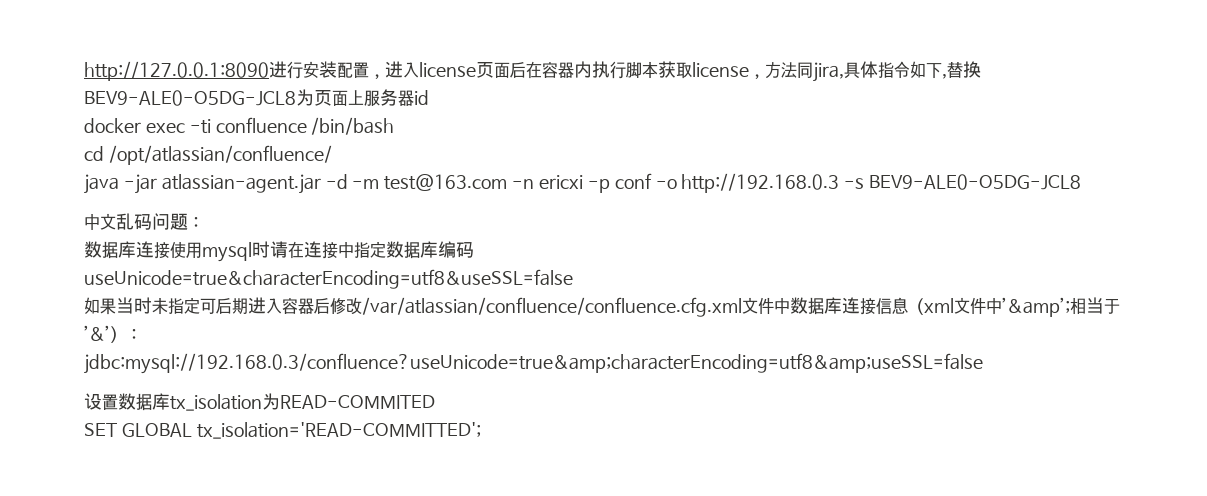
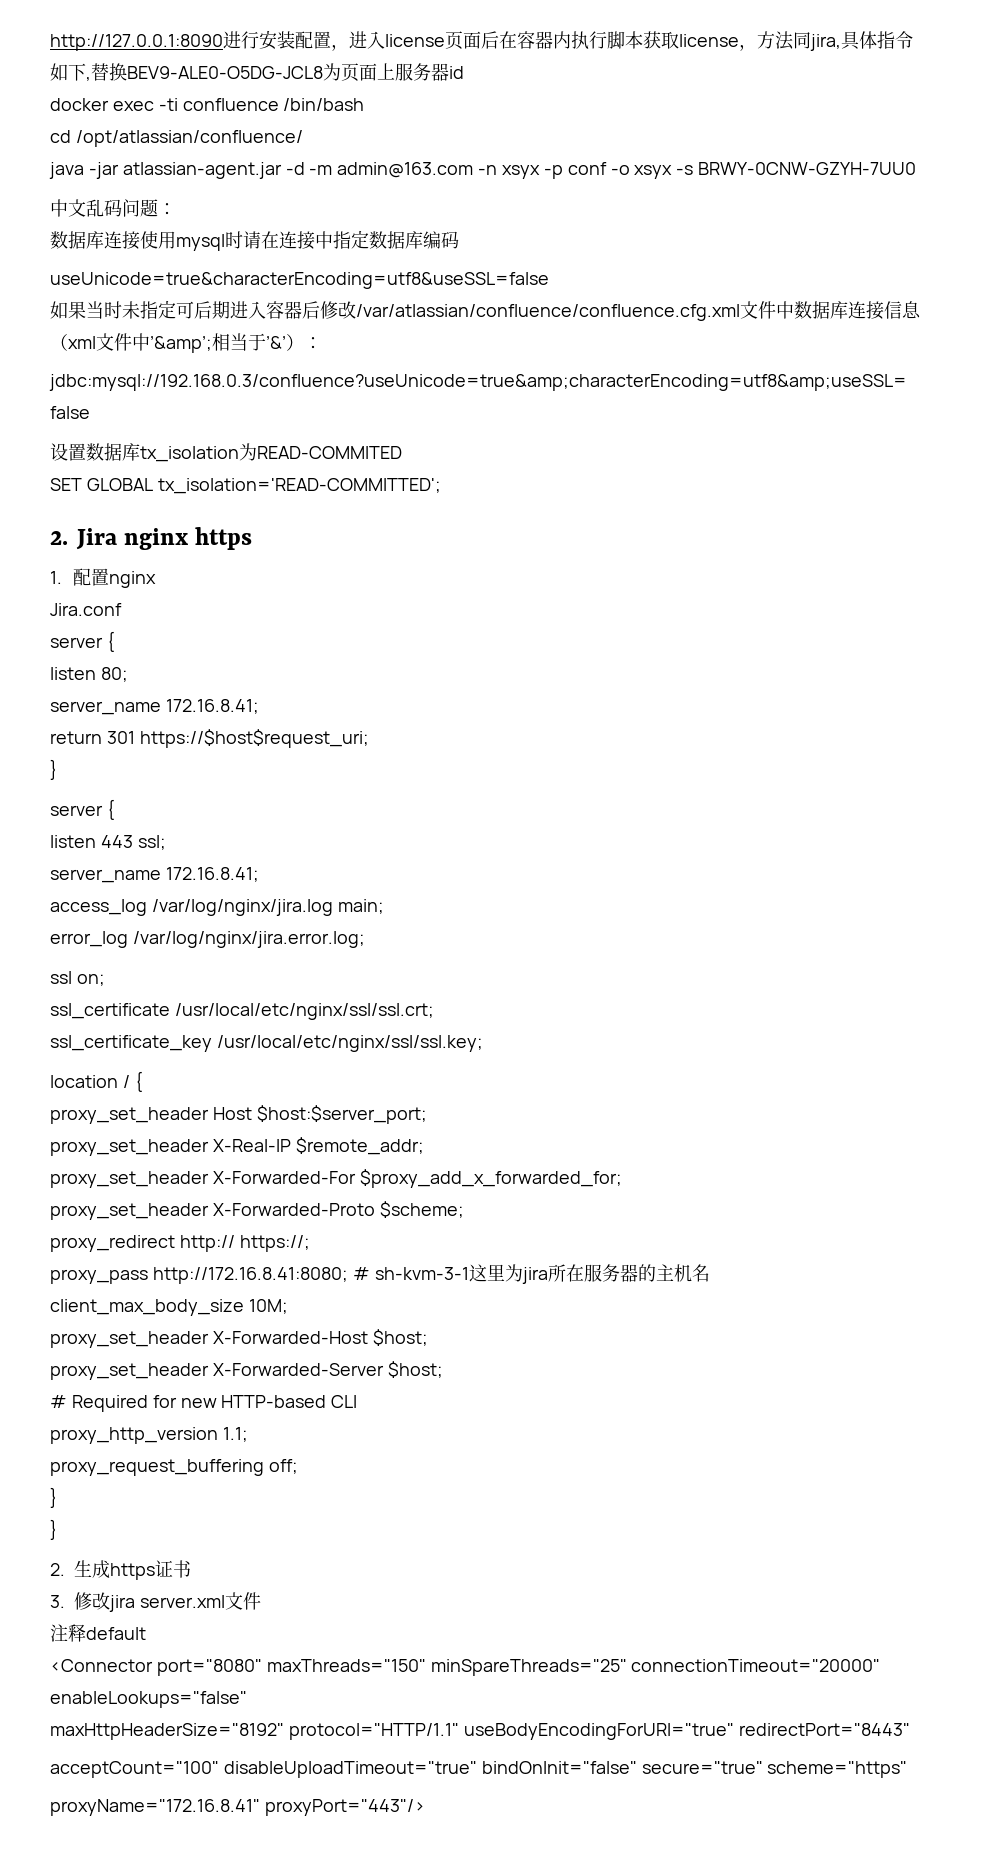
[384,173,1082,193] test@163.com -n ericxi -p conf -o http://192.168.0.3 -s BEV9-ALE0-O5DG-JCL8 -> [337,162,917,179] admin@163.com -n xsyx -p conf -o xsyx -s BRWY-0CNW-GZYH-7UU0
(481, 430) none -> [50,527,253,550] [50,568,156,588] [50,603,122,616] [50,631,115,652] [50,667,128,682] [50,699,259,715] [50,729,369,748] [50,759,58,780] [50,799,115,820] [50,835,166,850] [50,867,259,883] [50,899,384,916] [50,931,365,948] [50,971,105,986] [50,1003,434,1020] [50,1035,483,1052] [50,1071,143,1092] [50,1105,427,1124] [50,1137,424,1156] [50,1169,622,1188] [50,1201,464,1220] [50,1235,310,1252] [50,1264,710,1284] [50,1299,288,1316] [50,1329,428,1348] [50,1361,443,1380] [50,1395,358,1412] [50,1427,248,1444] [50,1459,298,1476] [50,1487,58,1508] [50,1519,58,1540] [50,1560,191,1580] [50,1592,261,1612] [50,1624,146,1642] [50,1659,881,1676] [50,1691,247,1708] [50,1723,910,1740] [50,1761,908,1778] [50,1799,425,1816] // 2. Jira nginx https // 1.配置nginx // Jira.conf // server { // listen 80; // server_name 172.16.8.41; // return 301 https://$host$request_uri; // } // server { // listen 443 ssl; // server_name 172.16.8.41; // access_log /var/log/nginx/jira.log main; // error_log /var/log/nginx/jira.error.log; // ssl on; // ssl_certificate /usr/local/etc/nginx/ssl/ssl.crt; // ssl_certificate_key /usr/local/etc/nginx/ssl/ssl.key; // location / { // proxy_set_header Host $host:$server_port; // proxy_set_header X-Real-IP $remote_addr; // proxy_set_header X-Forwarded-For $proxy_add_x_forwarded_for; // proxy_set_header X-Forwarded-Proto $scheme; // proxy_redirect http:// https://; // proxy_pass http://172.16.8.41:8080; # sh-kvm-3-1这里为jira所在服务器的主机名 // client_max_body_size 10M; // proxy_set_header X-Forwarded-Host $host; // proxy_set_header X-Forwarded-Server $host; // # Required for new HTTP-based CLI // proxy_http_version 1.1; // proxy_request_buffering off; // } // } // 2.生成https证书 // 3.修改jira server.xml文件 // 注释default // <Connector port="8080" maxThreads="150" minSpareThreads="25" connectionTimeout="20000" enableLookups="false" // maxHttpHeaderSize="8192" protocol="HTTP/1.1" useBodyEncodingForURI="true" redirectPort="8443" // acceptCount="100" disableUploadTimeout="true" bindOnInit="false" secure="true" scheme="https" // proxyName="172.16.8.41" proxyPort="443"/>

